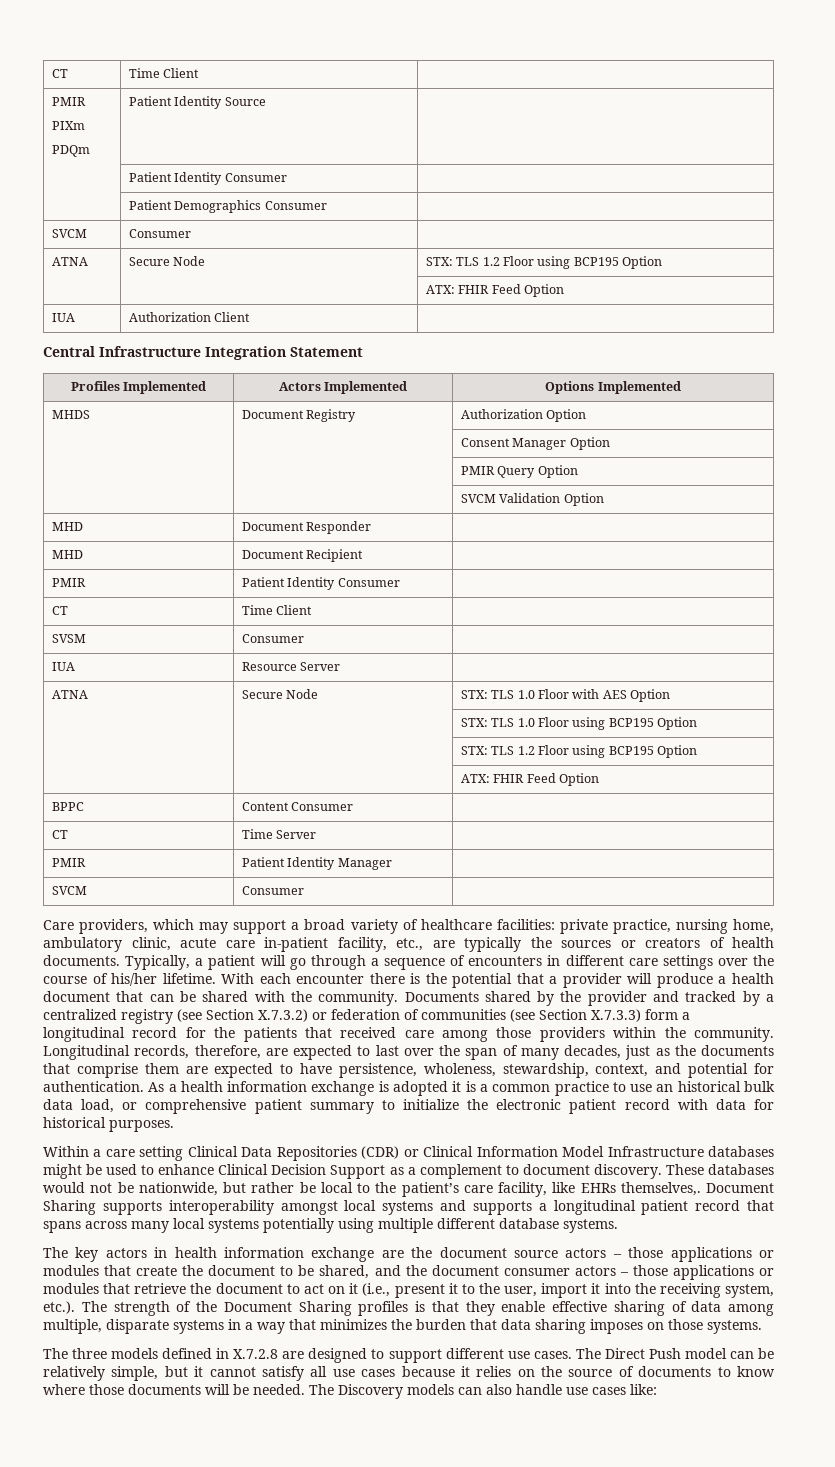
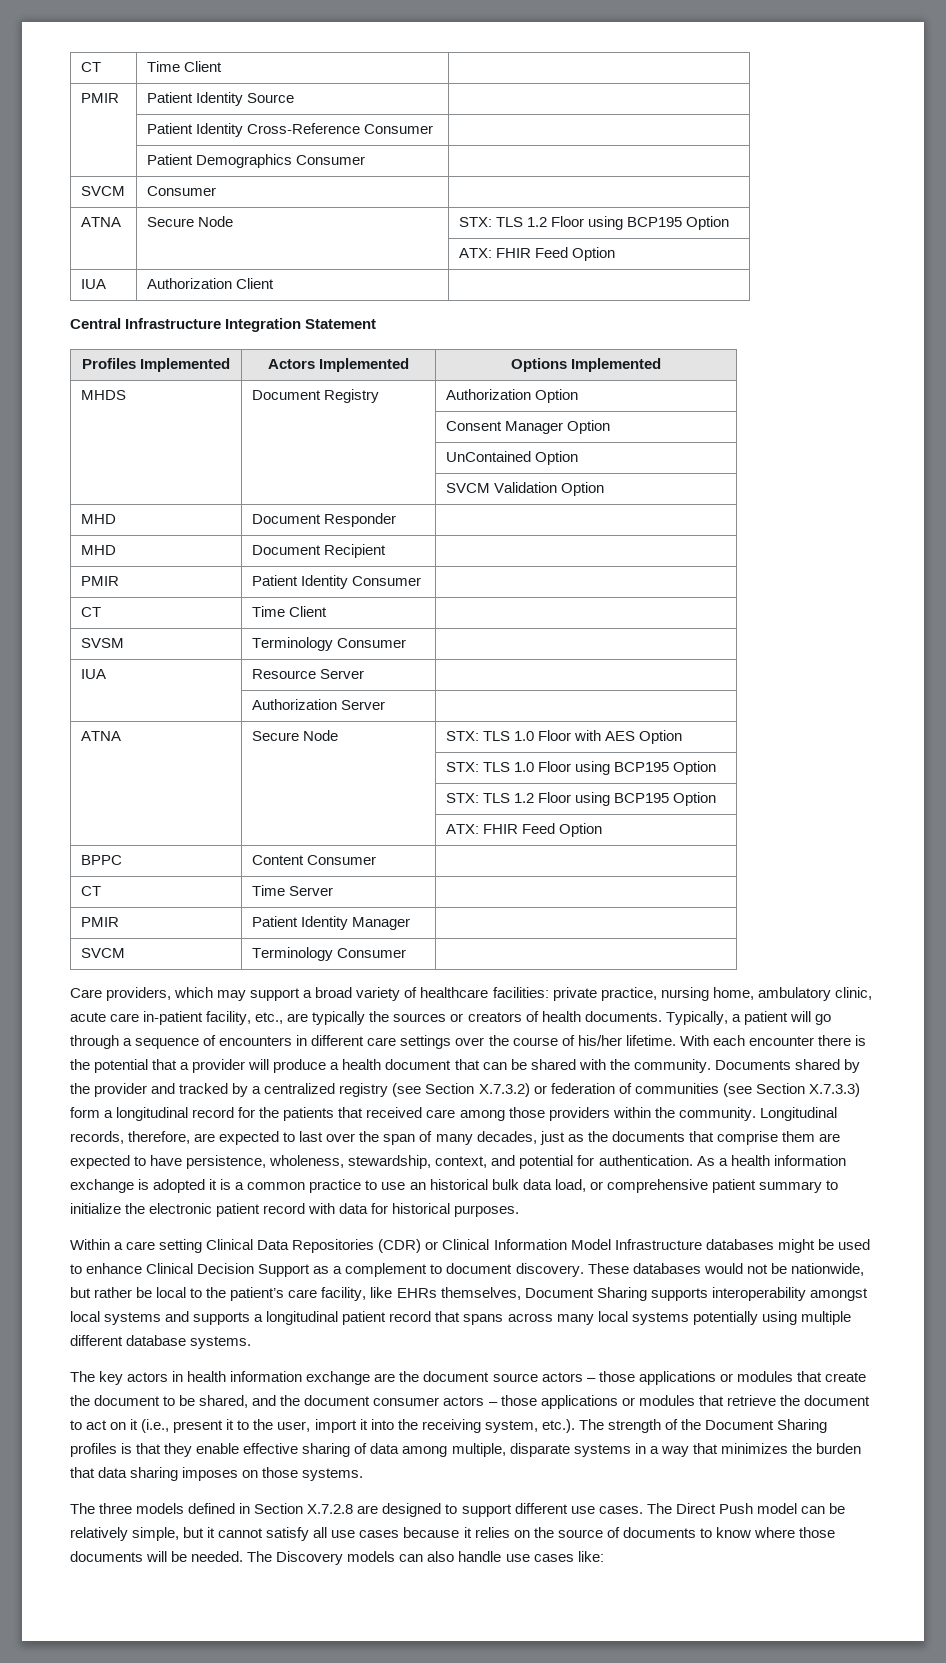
[51,121,85,130] [51,145,90,157] // PIXm // PDQm -> (119, 98) none
(223, 178) none -> [246,123,360,134] Cross-Reference
[460,466,536,478] PMIR Query -> [445,451,531,462] UnContained
(86, 638) none -> [251,637,333,651] Terminology
(341, 666) none -> [251,699,385,710] // | Authorization Server |
(87, 890) none -> [251,947,333,961] Terminology
[620,1182,701,1196] themselves,. -> [440,1287,521,1300] themselves,
(230, 1353) none -> [254,1503,304,1514] Section

